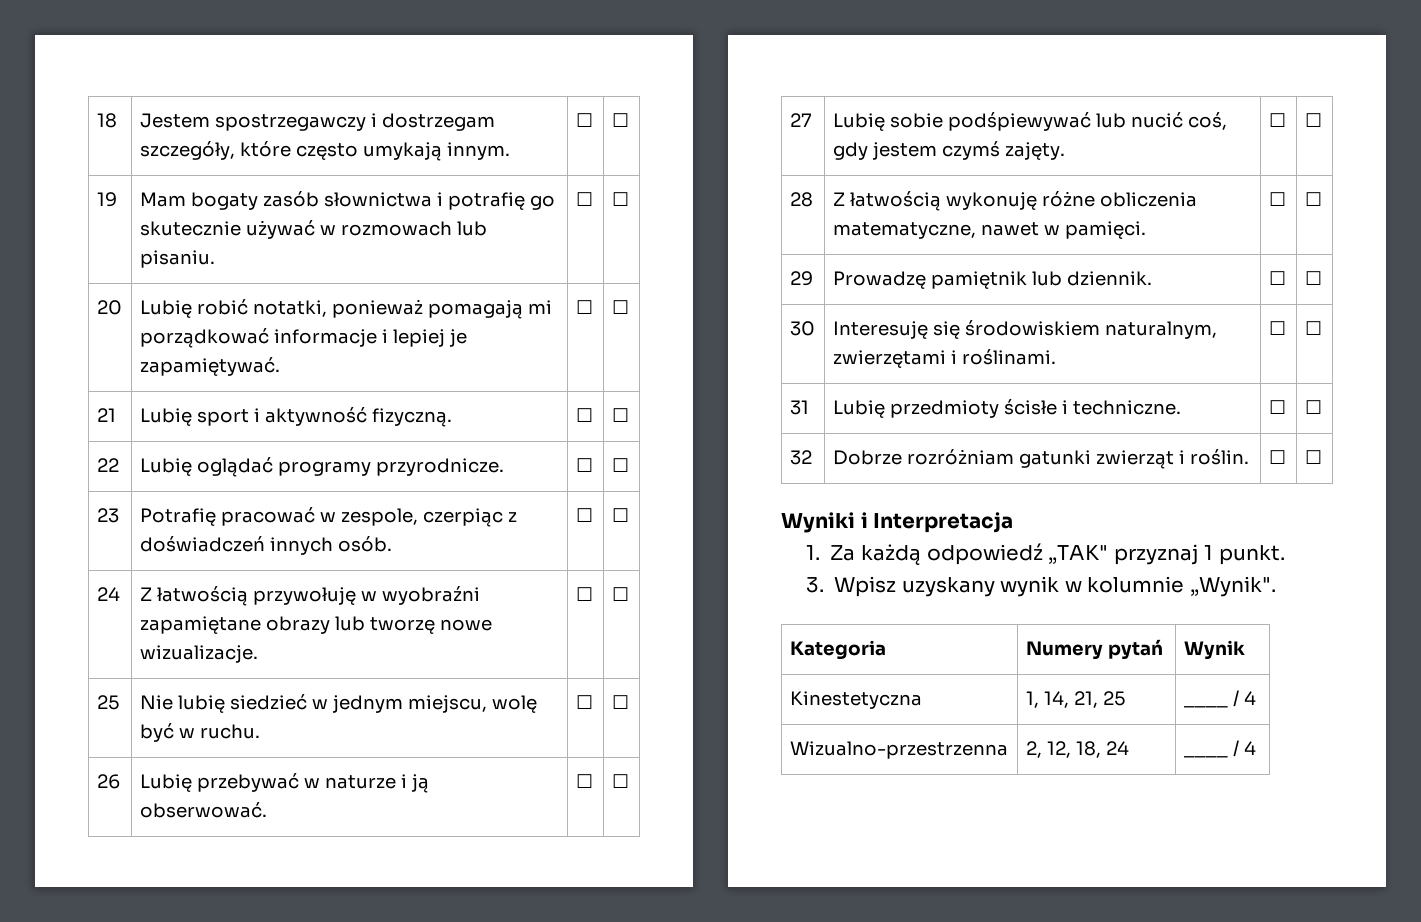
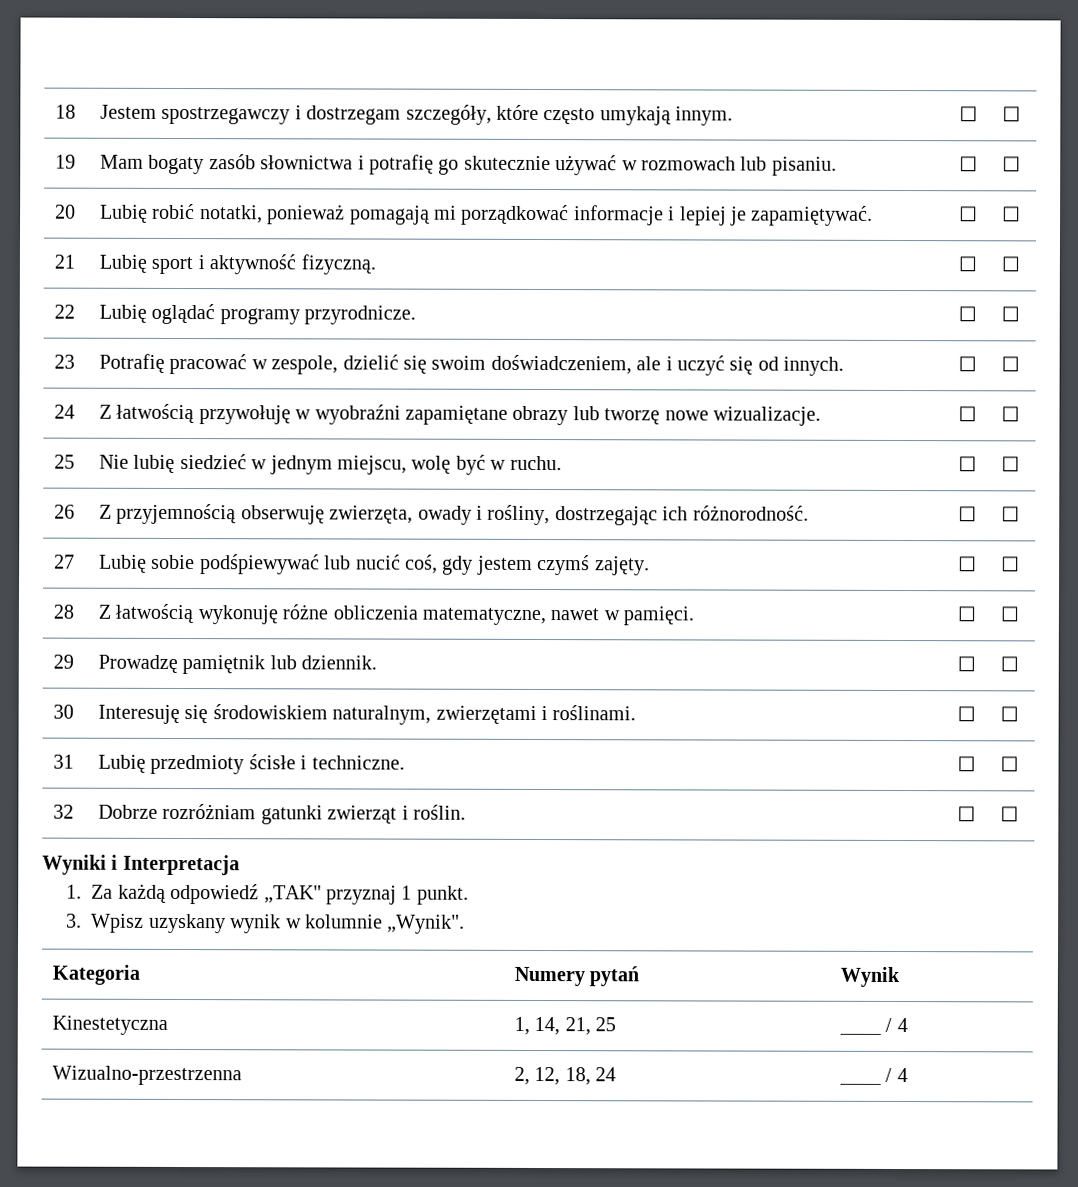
[422,508,517,527] [139,536,392,555] czerpiąc z doświadczeń innych osób. -> [342,354,845,376] dzielić się swoim doświadczeniem, ale i uczyć się od innych.
[139,773,429,793] [139,802,267,818] Lubię przebywać w naturze i ją obserwować. -> [98,503,809,526] Z przyjemnością obserwuję zwierzęta, owady i rośliny, dostrzegając ich różnorodność.

